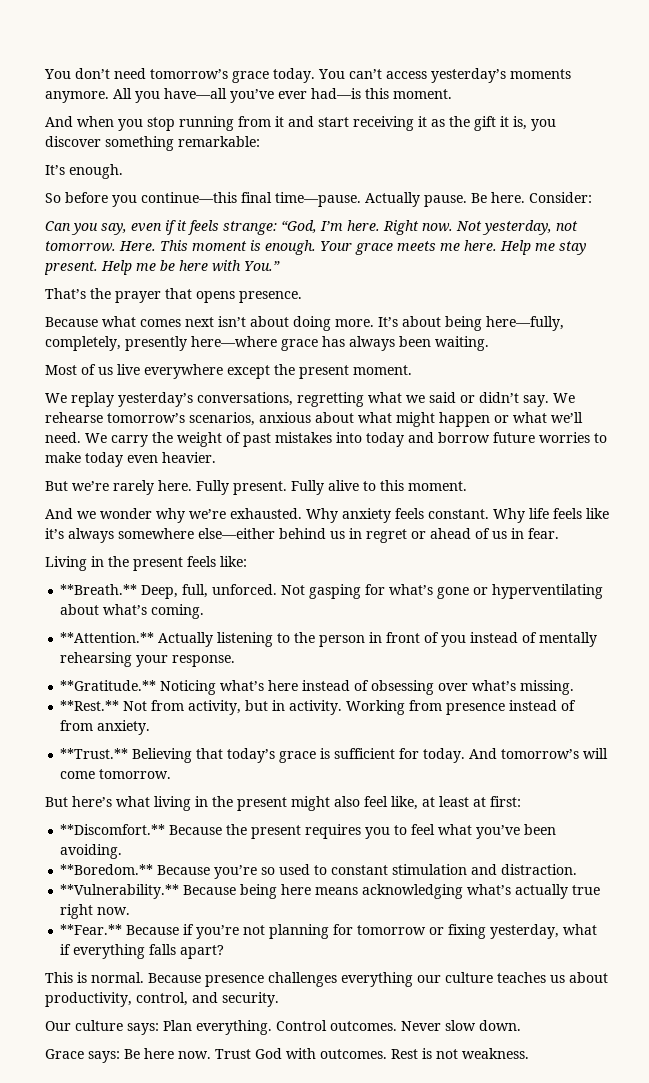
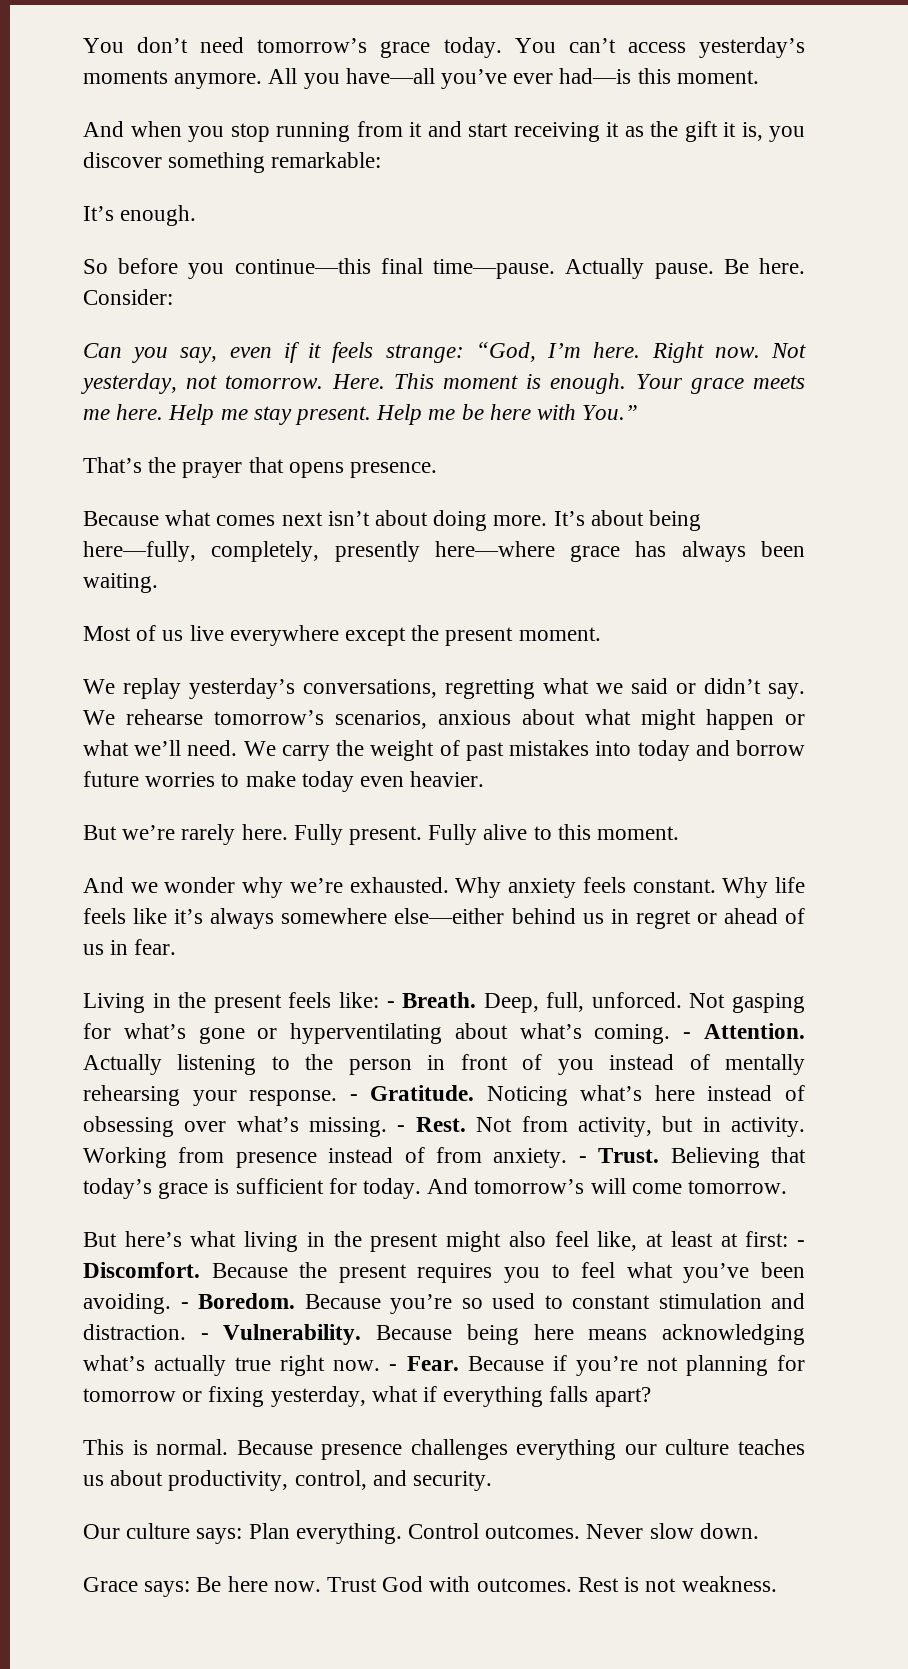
[60,584,138,595] // **Breath.** -> [386,992,477,1008] - Breath.
[60,632,155,643] // **Attention.** -> [683,1023,805,1039] - Attention.
[60,680,157,691] // **Gratitude.** -> [349,1085,475,1101] - Gratitude.
[60,700,120,711] // **Rest.** -> [397,1117,466,1132] - Rest.
[60,748,129,759] // **Trust.** -> [578,1148,660,1163] - Trust.
[60,824,166,835] // **Discomfort.** -> [797,1240,806,1247] [83,1262,200,1278] - Discomfort.
[60,864,154,875] // **Boredom.** -> [180,1293,295,1309] - Boredom.
[60,884,180,899] // **Vulnerability.** -> [200,1324,362,1345] - Vulnerability.
[60,924,123,935] // **Fear.** -> [389,1356,459,1371] - Fear.

